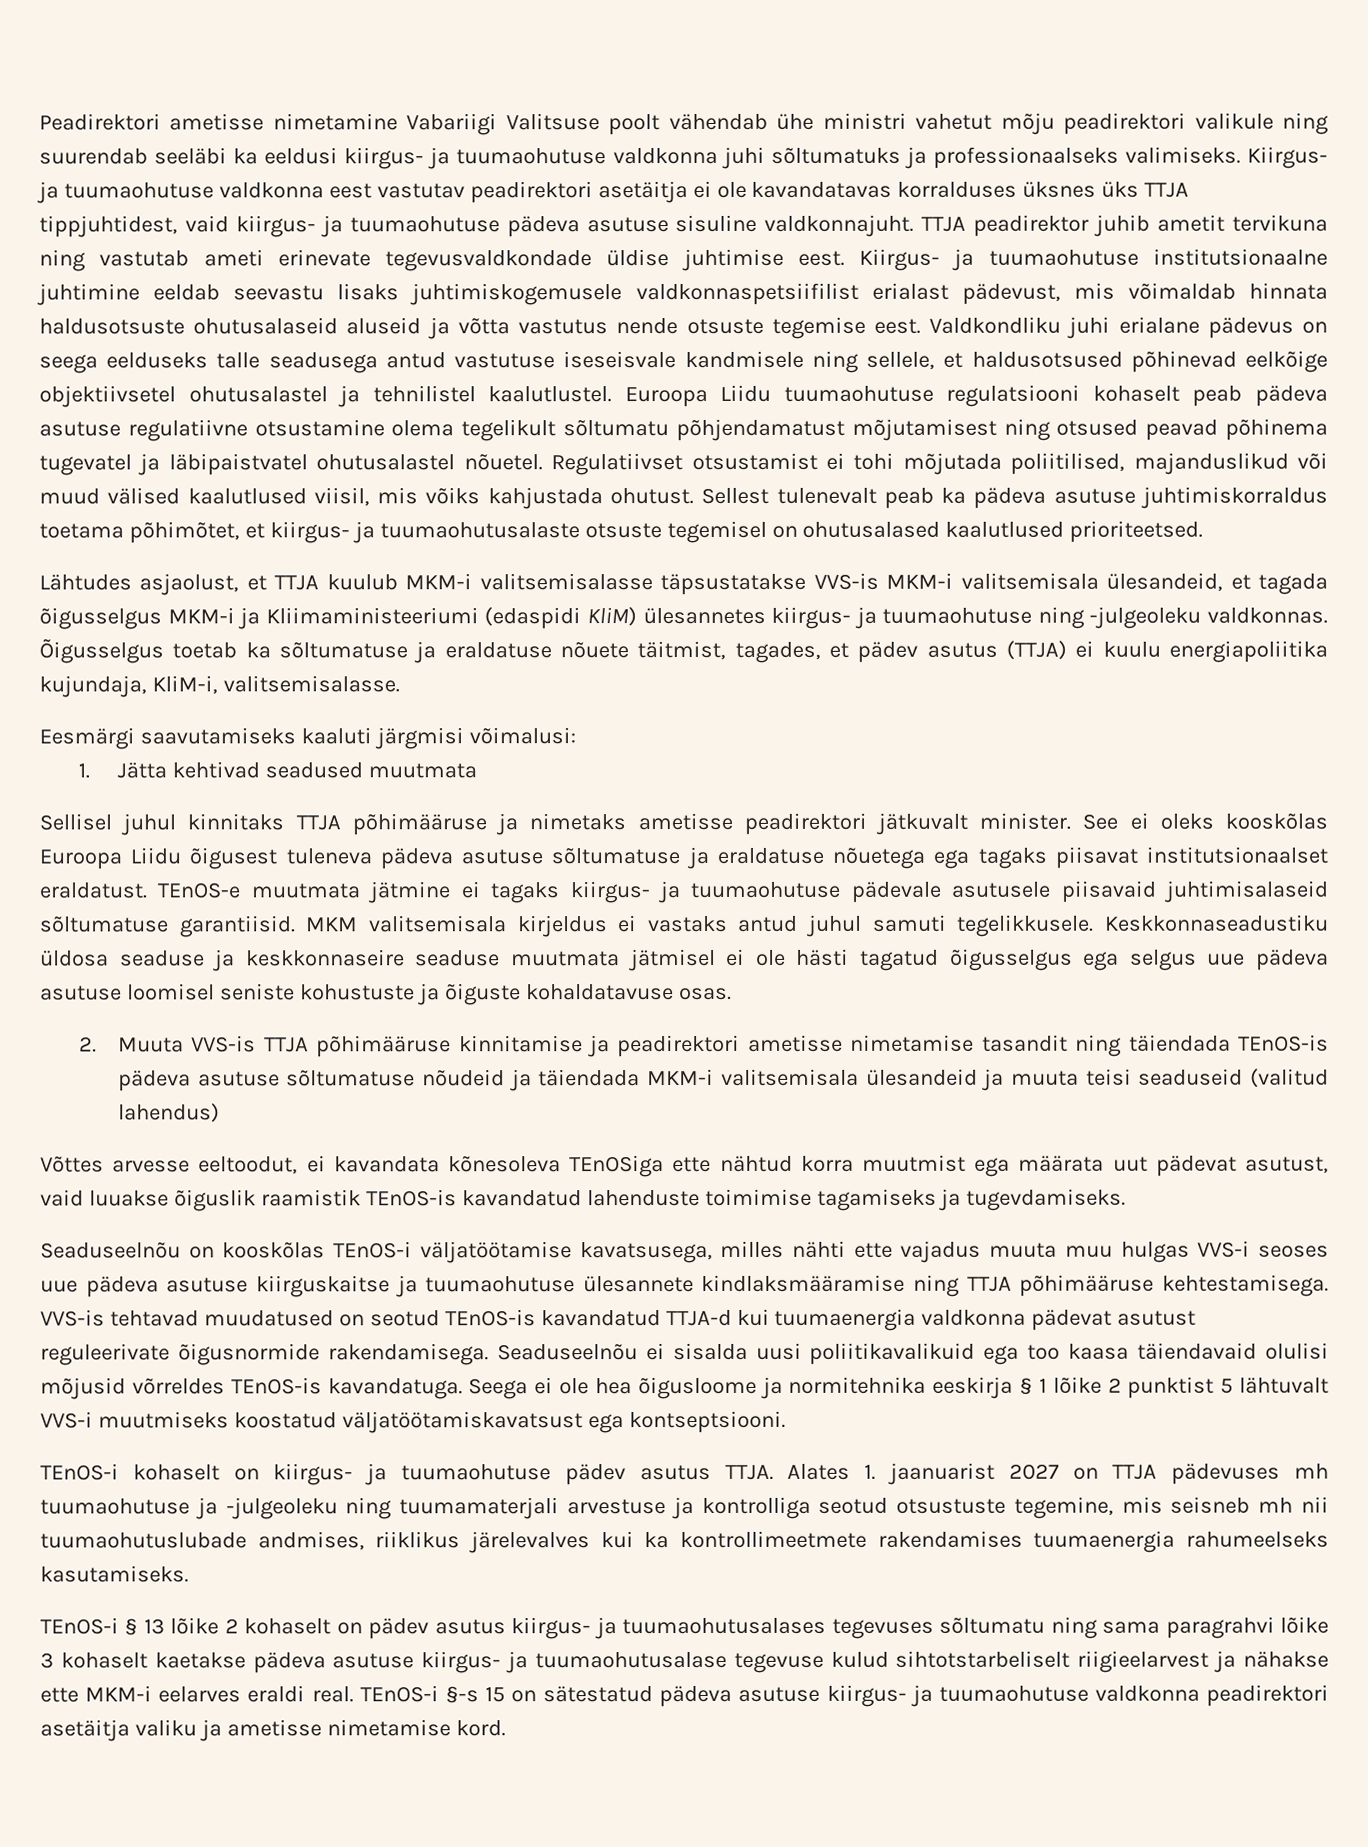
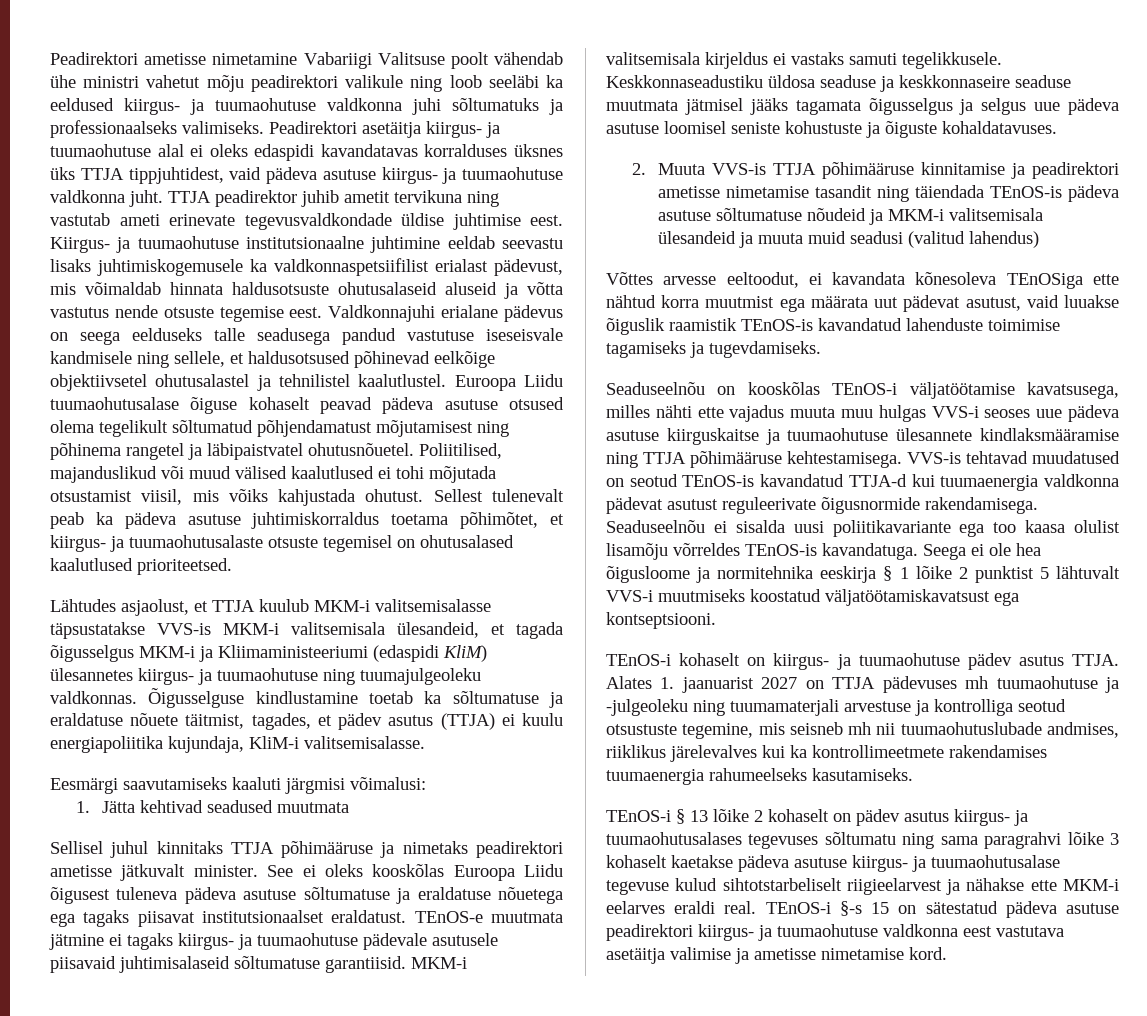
[39,148,148,165] suurendab -> [449,75,482,88] loob
[264,147,339,165] eeldusi -> [50,98,114,111] eeldused
[1247,146,1329,169] [37,180,747,204] Kiirgus- ja tuumaohutuse valdkonna eest vastutav peadirektori asetäitja ei ole -> [269,121,500,138] [50,144,315,161] Peadirektori asetäitja kiirgus- ja tuumaohutuse alal ei oleks edaspidi
[235,214,915,238] kiirgus- ja tuumaohutuse pädeva asutuse sisuline valdkonnajuht. -> [266,167,563,184] [50,190,163,207] pädeva asutuse kiirgus- ja tuumaohutuse valdkonna juht.
(623, 294) none -> [250,259,267,272] ka
[929,316,1111,339] Valdkondliku juhi -> [328,305,436,322] Valdkonnajuhi
[385,352,446,369] antud -> [342,328,396,345] pandud
[783,384,1328,407] [39,419,385,442] tuumaohutuse regulatsiooni kohaselt peab pädeva asutuse regulatiivne otsustamine -> [50,397,564,414] tuumaohutusalase õiguse kohaselt peavad pädeva asutuse otsused
[563,420,670,437] sõltumatu -> [172,420,253,433] sõltumatud
[1056,418,1328,441] [39,452,1126,476] otsused peavad põhinema tugevatel ja läbipaistvatel ohutusalastel nõuetel. Regulatiivset otsustamist ei tohi mõjutada poliitilised, -> [50,443,502,460] põhinema rangetel ja läbipaistvatel ohutusnõuetel. Poliitilised,
(307, 496) none -> [378,466,496,483] [50,490,132,502] ei tohi mõjutada otsustamist
[1089,606,1328,629] [39,638,164,664] -julgeoleku valdkonnas. Õigusselgus -> [360,668,481,685] [50,688,358,708] tuumajulgeoleku valdkonnas. Õigusselguse kindlustamine
[151,675,218,695] KliM-i, -> [249,736,299,749] KliM-i
[637,812,867,835] ametisse peadirektori -> [475,841,563,858] [50,865,112,877] peadirektori ametisse
[305,917,359,932] MKM -> [411,957,467,969] MKM-i
[737,914,863,937] antud juhul -> (844, 58) none
[726,948,1120,971] ei ole hästi tagatud õigusselgus ega -> [749,98,974,115] jääks tagamata õigusselgus ja
[525,984,732,1001] kohaldatavuse osas. -> [942,121,1057,134] kohaldatavuses.
[538,1069,641,1087] täiendada -> (884, 217) none
[1085,1068,1244,1086] teisi seaduseid -> [808,231,904,244] muid seadusi
[809,1342,976,1365] poliitikavalikuid -> [832,520,951,537] poliitikavariante
[1137,1342,1329,1360] [40,1377,126,1400] täiendavaid olulisi mõjusid -> [1074,520,1120,533] [606,543,668,560] olulist lisamõju
[826,1684,1329,1707] [40,1719,197,1742] kiirgus- ja tuumaohutuse valdkonna peadirektori asetäitja valiku -> [606,924,1064,941] [606,947,731,964] peadirektori kiirgus- ja tuumaohutuse valdkonna eest vastutava asetäitja valimise

